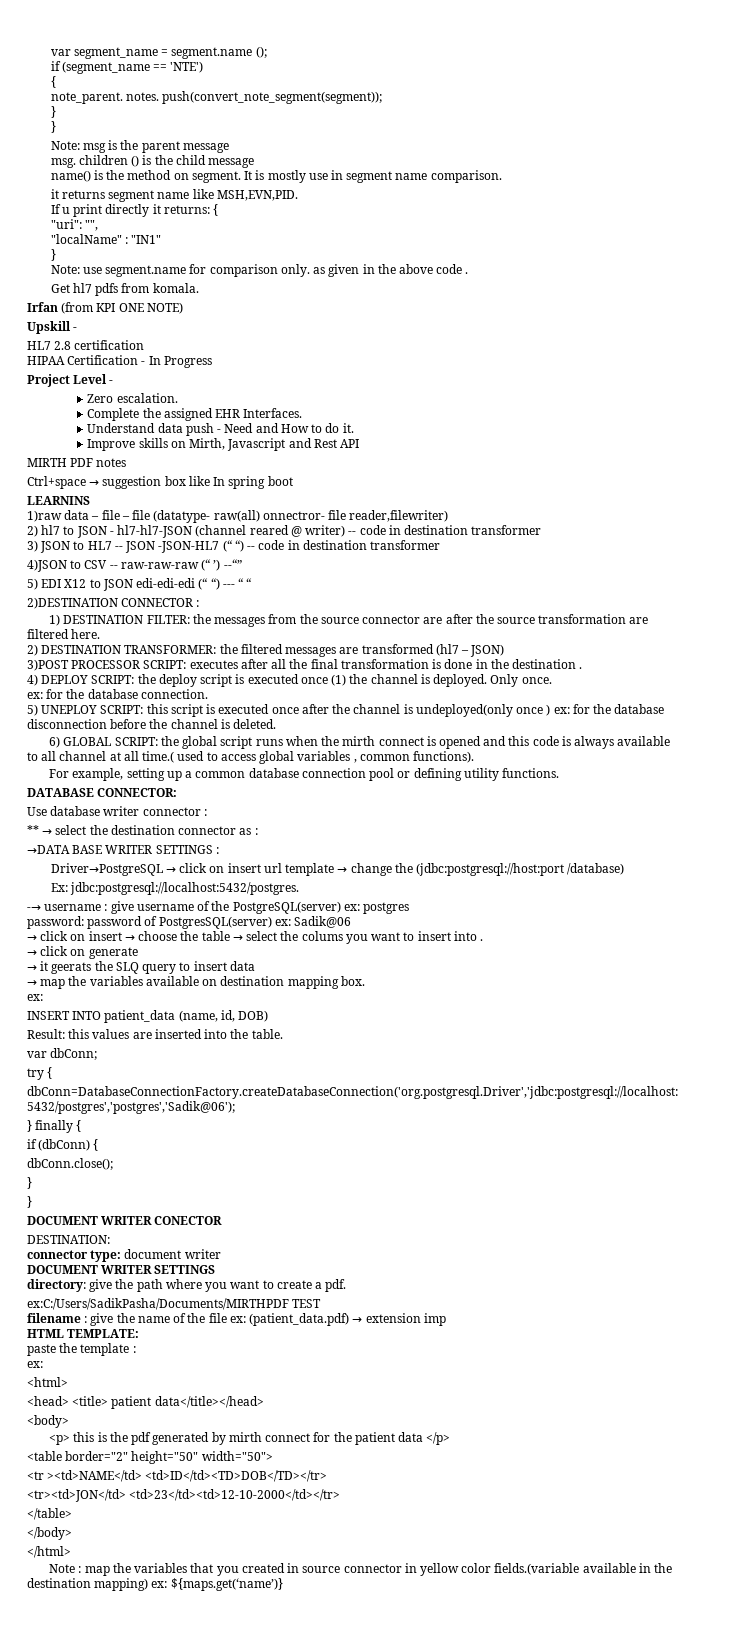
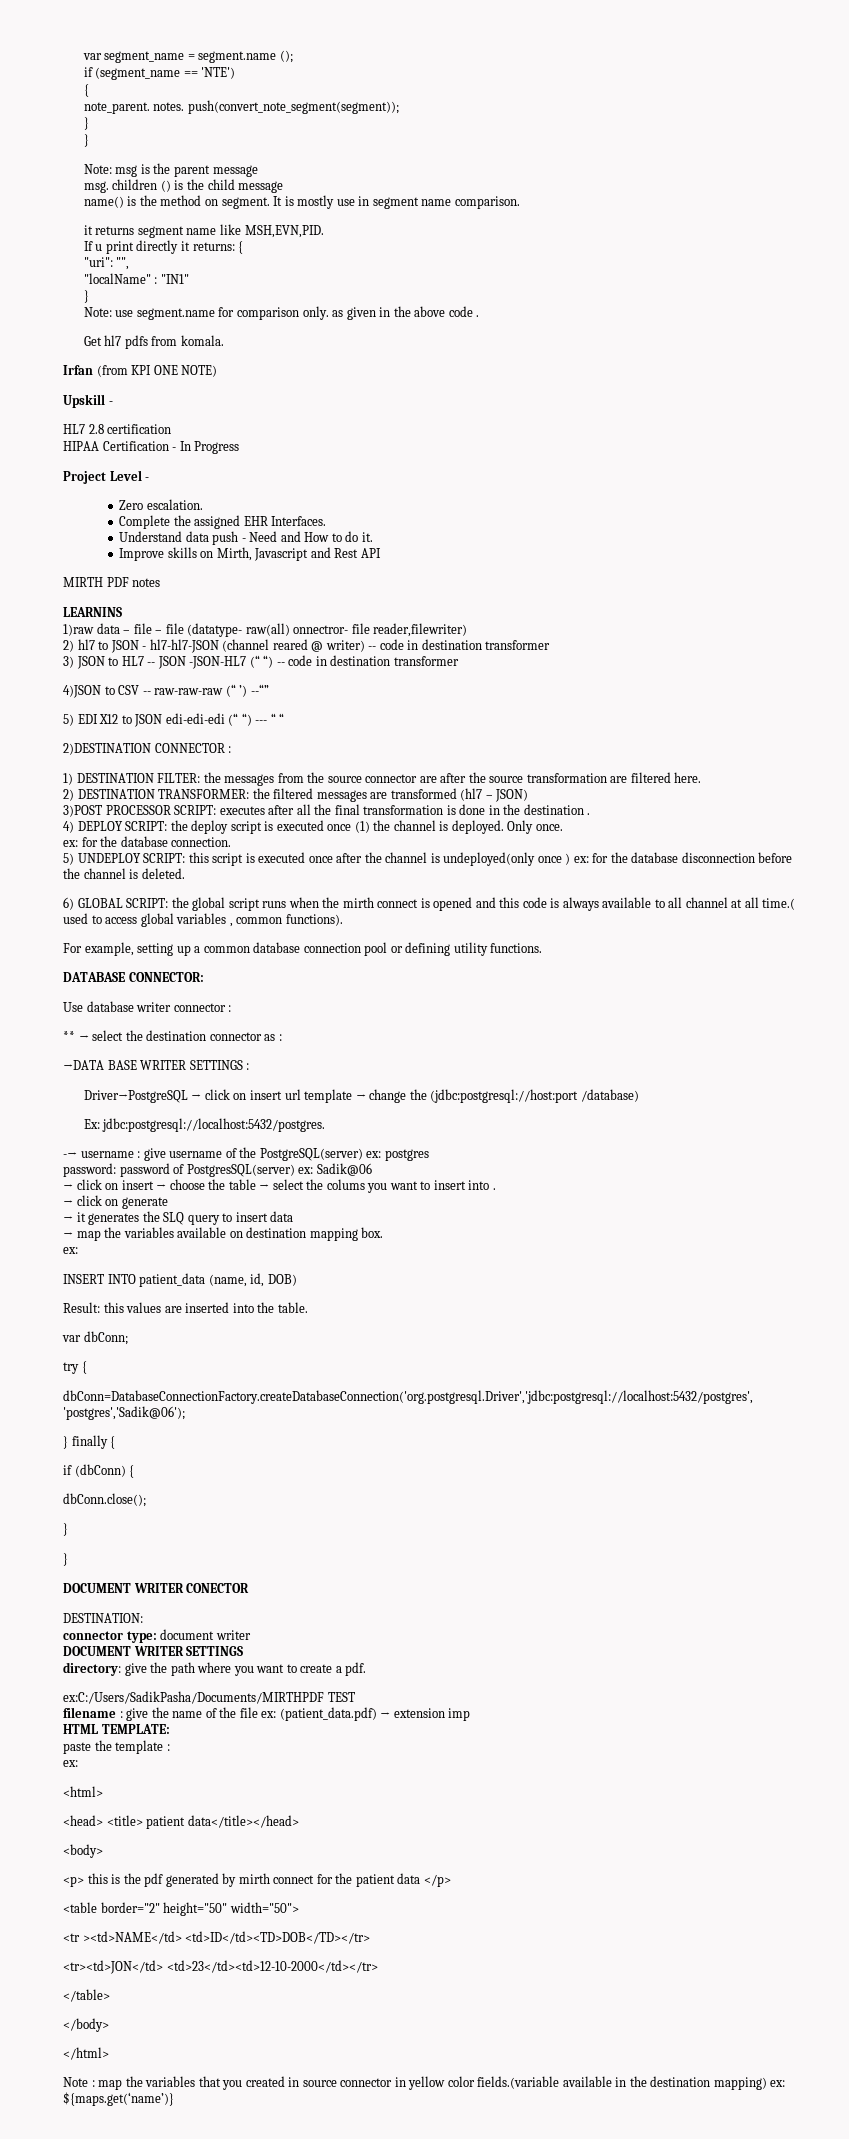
[27,476,293,489] // Ctrl+space → suggestion box like In spring boot -> (161, 582) none
[41,705,98,714] UNEPLOY -> [77,853,141,863] UNDEPLOY
[51,962,92,974] geerats -> [88,1213,140,1225] generates

